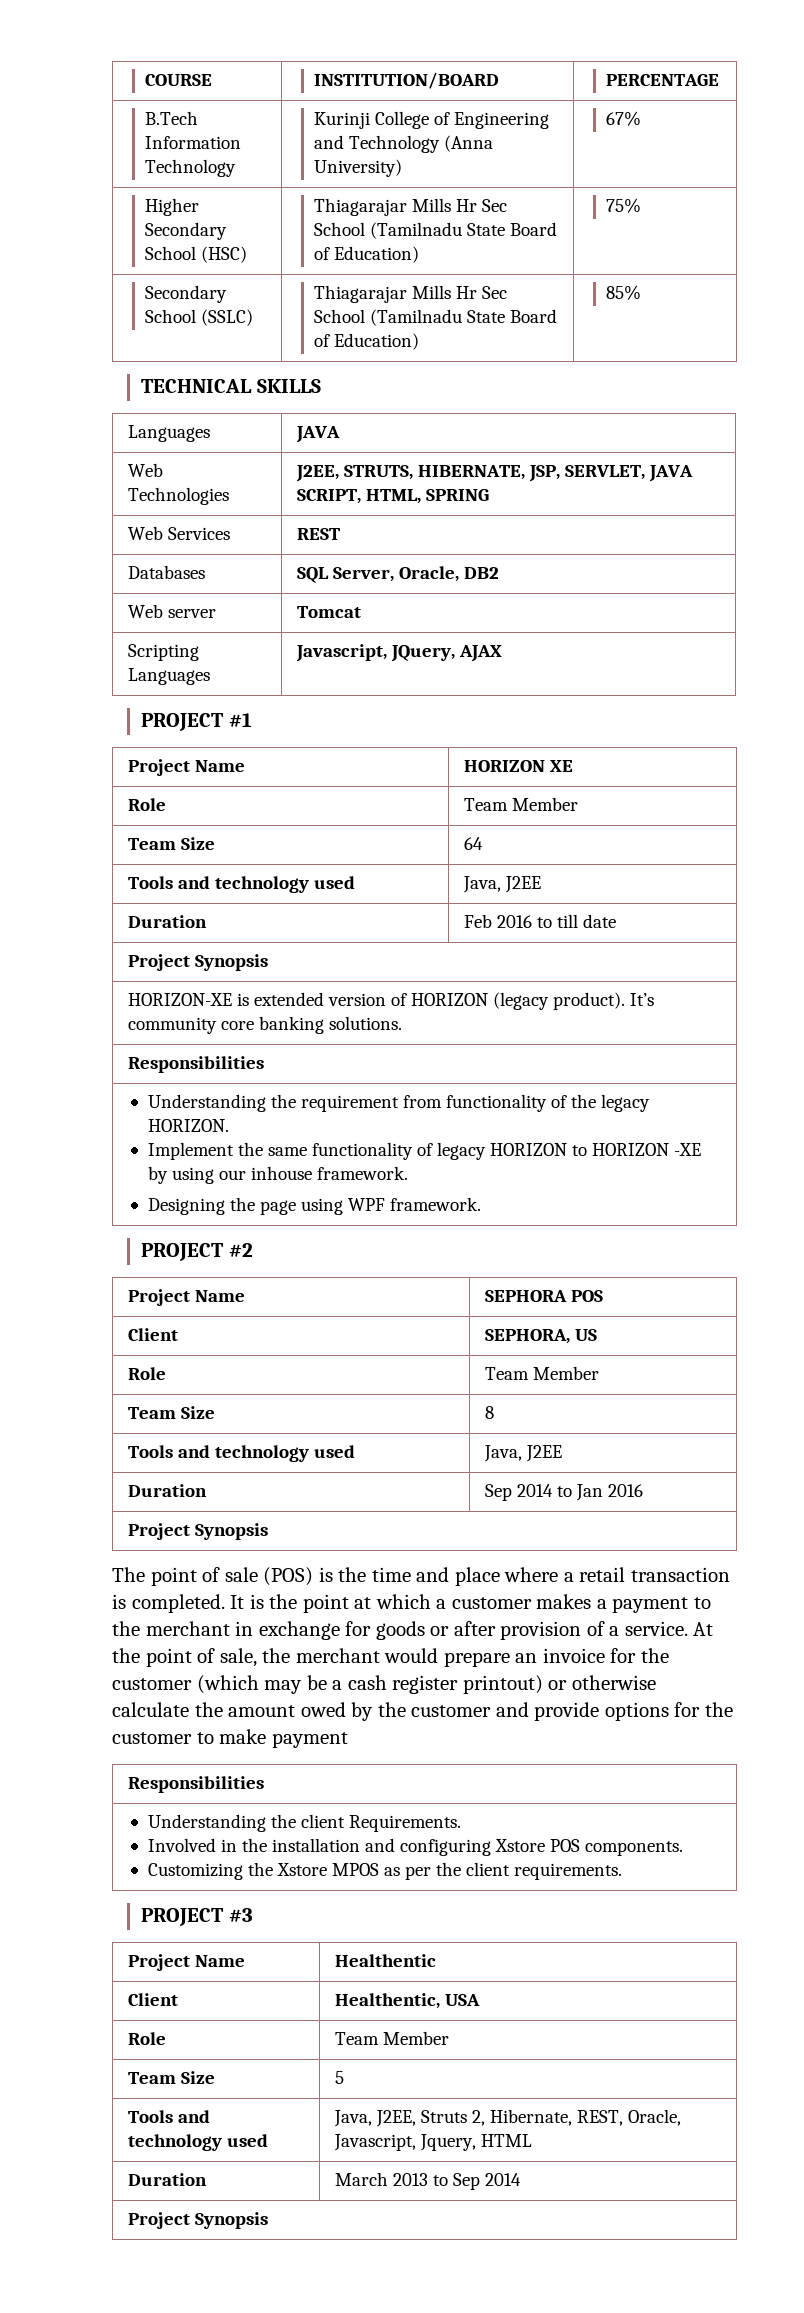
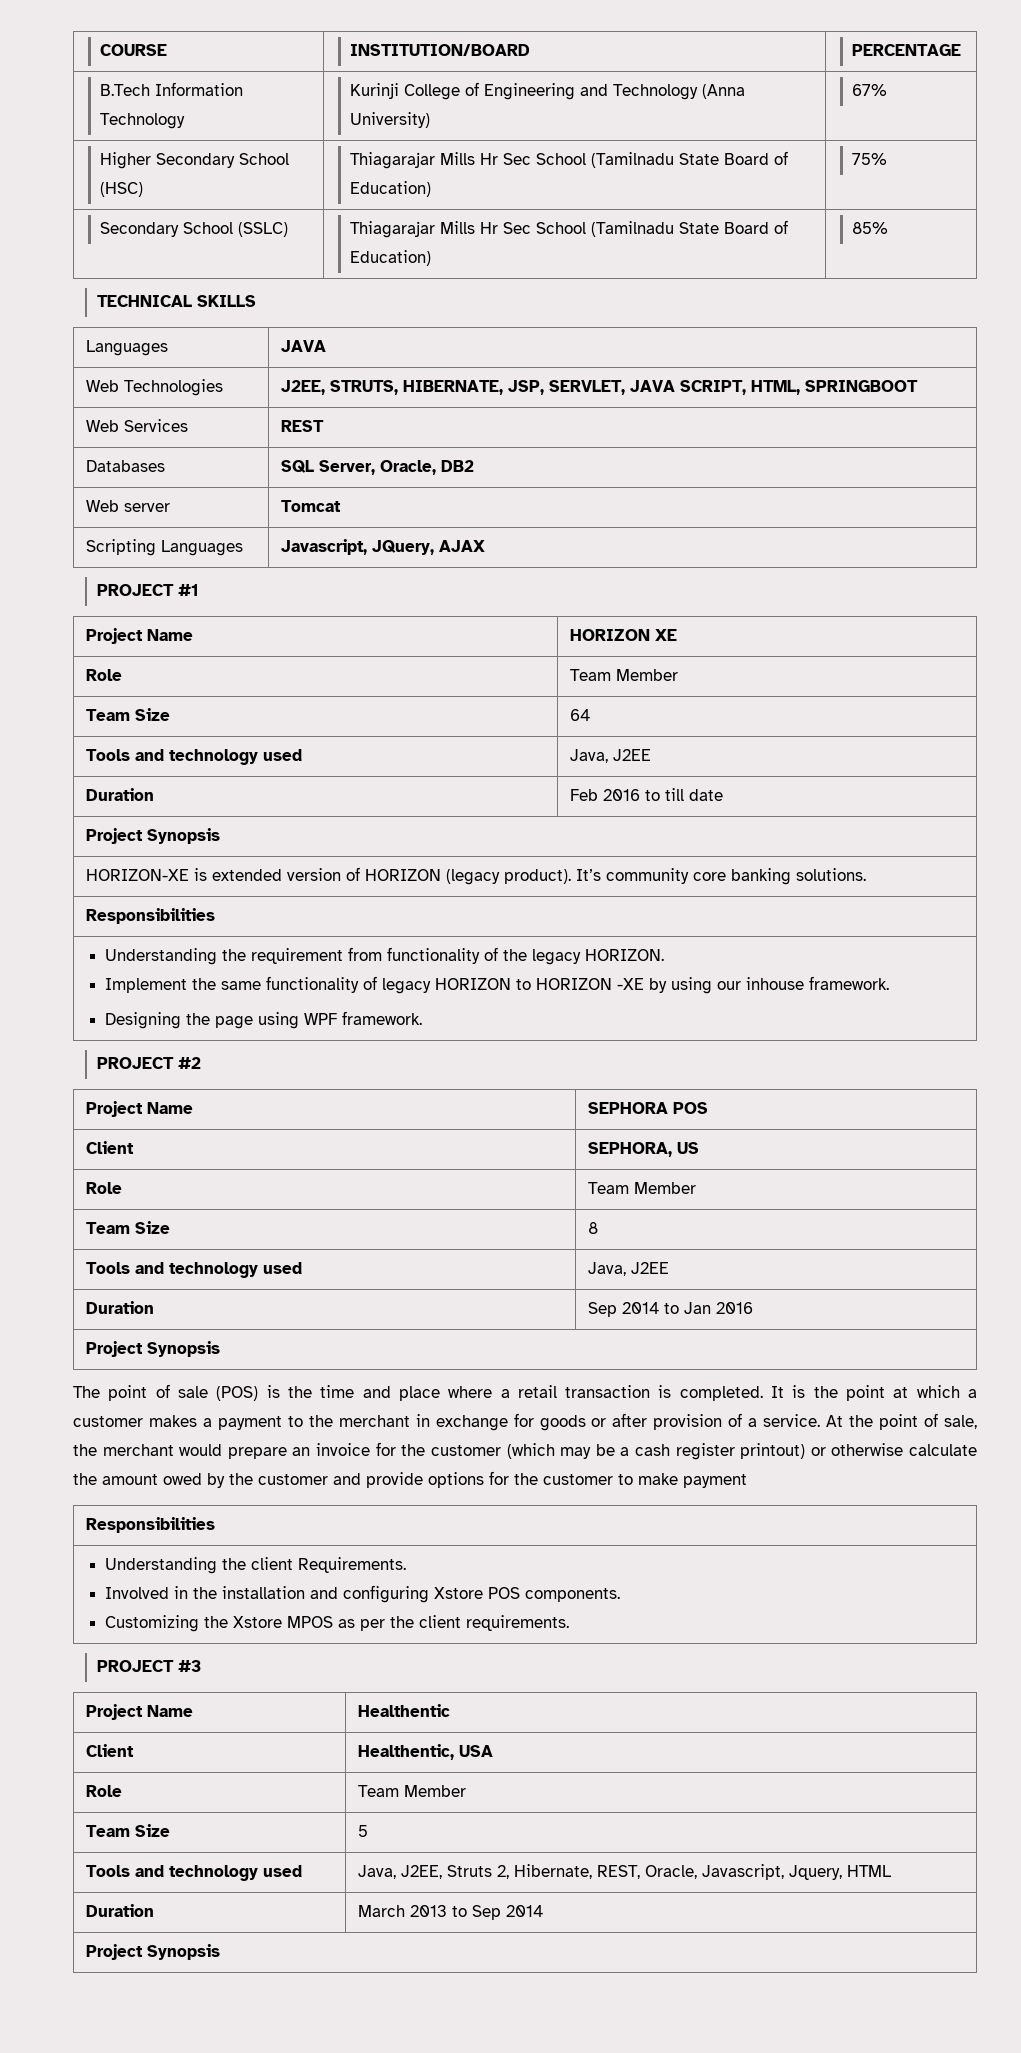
[425,489,489,501] SPRING -> [805,380,919,392] SPRINGBOOT

